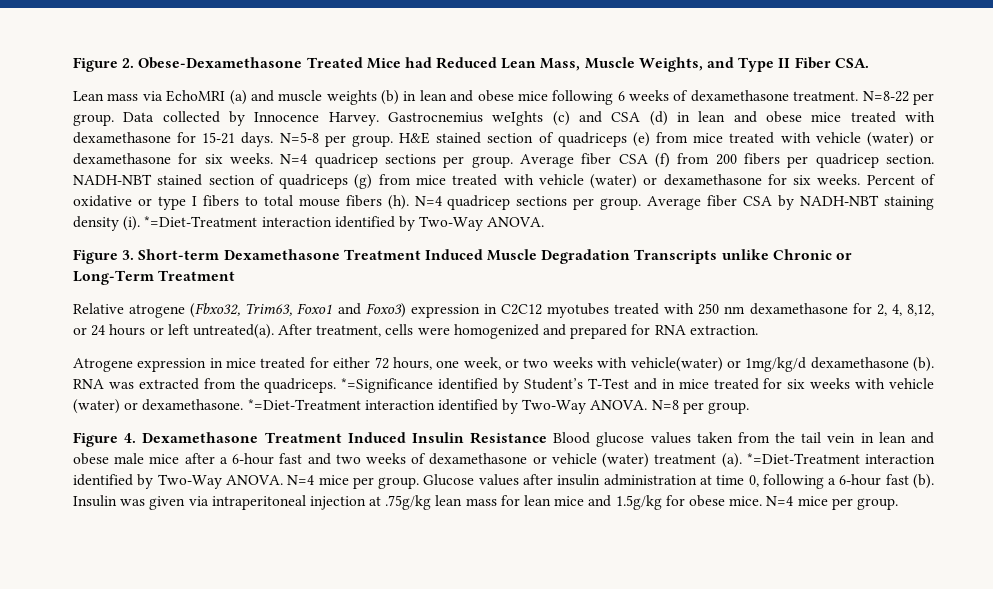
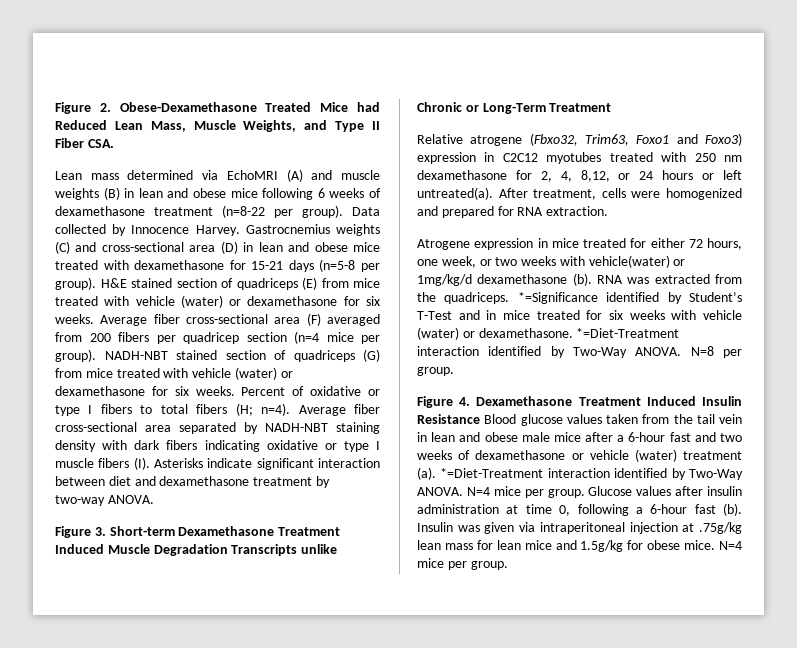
(139, 97) none -> [127,170,194,180] determined
[229,90,247,105] (a) -> [286,169,303,182] (A)
[381,90,400,105] (b) -> [103,187,120,200] (B)
[793,91,935,105] [73,114,114,126] treatment. N=8-22 per group. -> [154,205,343,218] treatment (n=8-22 per group).
[492,111,668,126] weIghts (c) and CSA (d) -> [336,224,381,236] [55,241,238,254] weights (C) and cross-sectional area (D)
[241,132,393,147] days. N=5-8 per group. -> [288,259,380,272] [55,277,96,290] days (n=5-8 per group).
[632,132,650,147] (e) -> [302,277,317,290] (E)
[280,153,670,168] N=4 quadricep sections per group. Average fiber CSA (f) -> [100,313,380,326] Average fiber cross-sectional area (F) averaged
[886,154,935,164] section. -> [246,331,380,344] [55,349,96,362] section (n=4 mice per group).
[354,174,373,189] (g) -> [363,349,380,362] (G)
[298,195,935,210] [73,216,484,231] mouse fibers (h). N=4 quadricep sections per group. Average fiber CSA by NADH-NBT staining density (i). *=Diet-Treatment interaction identified by Two-Way -> [196,403,381,416] [55,422,380,434] [55,440,380,452] [55,457,380,470] [55,476,330,488] [55,495,105,506] fibers (H; n=4). Average fiber cross-sectional area separated by NADH-NBT staining density with dark fibers indicating oxidative or type I muscle fibers (I). Asterisks indicate significant interaction between diet and dexamethasone treatment by two-way

